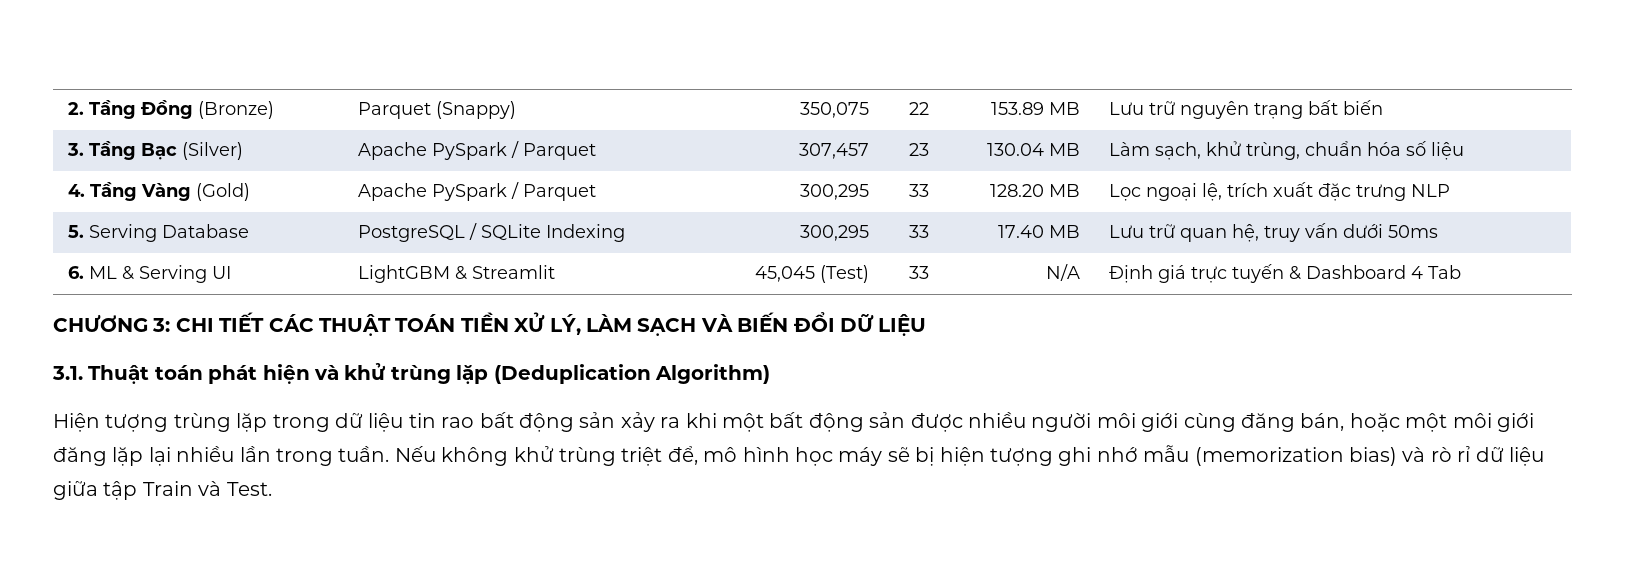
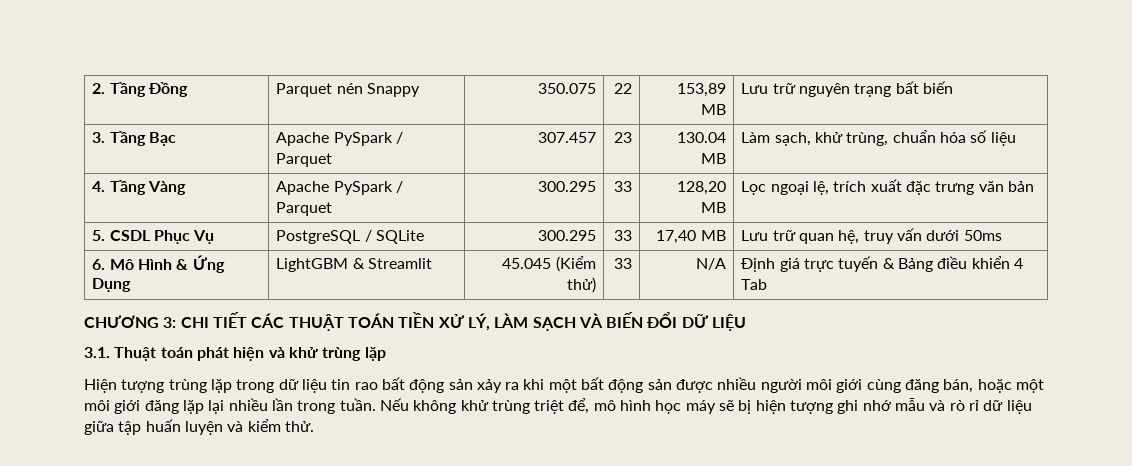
[197,101,274,119] [357,101,516,119] [800,102,870,118] (Bronze) | Parquet (Snappy) | 350,075 -> [276,83,421,97] [537,83,596,94] | Parquet nén Snappy | 350.075
[991,102,1045,115] 153.89 -> [676,83,726,97] 153,89
[181,142,243,160] [357,141,596,160] [799,143,870,159] (Silver) | Apache PySpark / Parquet | 307,457 -> [276,132,404,146] [276,153,333,167] [537,132,596,143] | Apache PySpark / Parquet | 307.457
[195,183,250,201] [357,182,596,201] [800,184,870,200] [909,184,930,197] [990,184,1045,197] (Gold) | Apache PySpark / Parquet | 300,295 | 33 | 128.20 -> [276,181,404,195] [276,202,333,216] [537,181,596,192] [613,181,632,192] [676,181,726,195] | Apache PySpark / Parquet | 300.295 | 33 | 128,20
[1410,184,1450,197] NLP -> [978,181,1034,192] văn bản
[88,224,249,242] Serving Database -> [109,230,215,244] CSDL Phục Vụ
[545,224,625,242] [800,225,870,241] [909,225,930,238] [998,225,1045,238] Indexing | 300,295 | 33 | 17.40 -> [537,230,596,241] [613,230,632,241] [656,230,697,244] | 300.295 | 33 | 17,40
[88,265,231,283] ML & Serving UI -> [109,255,225,273] [92,278,132,292] Mô Hình & Ứng Dụng
[755,265,870,283] 45,045 (Test) -> [502,256,596,272] [566,277,596,293] 45.045 (Kiểm thử)
[1305,265,1406,279] Dashboard -> [898,256,1010,272] Bảng điều khiển
[493,364,770,384] (Deduplication Algorithm) -> (386, 354) none
[1194,447,1397,466] (memorization bias) -> (926, 404) none
[142,481,272,496] Train và Test. -> [145,419,314,435] huấn luyện và kiểm thử.

